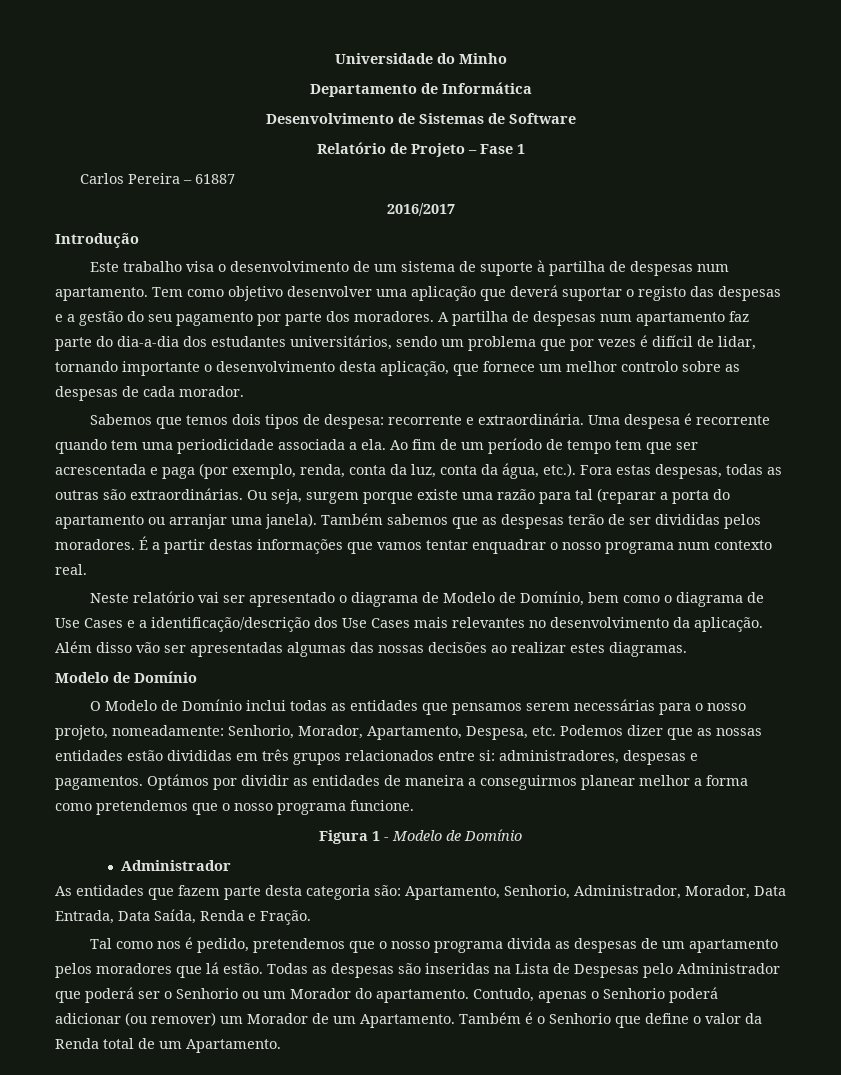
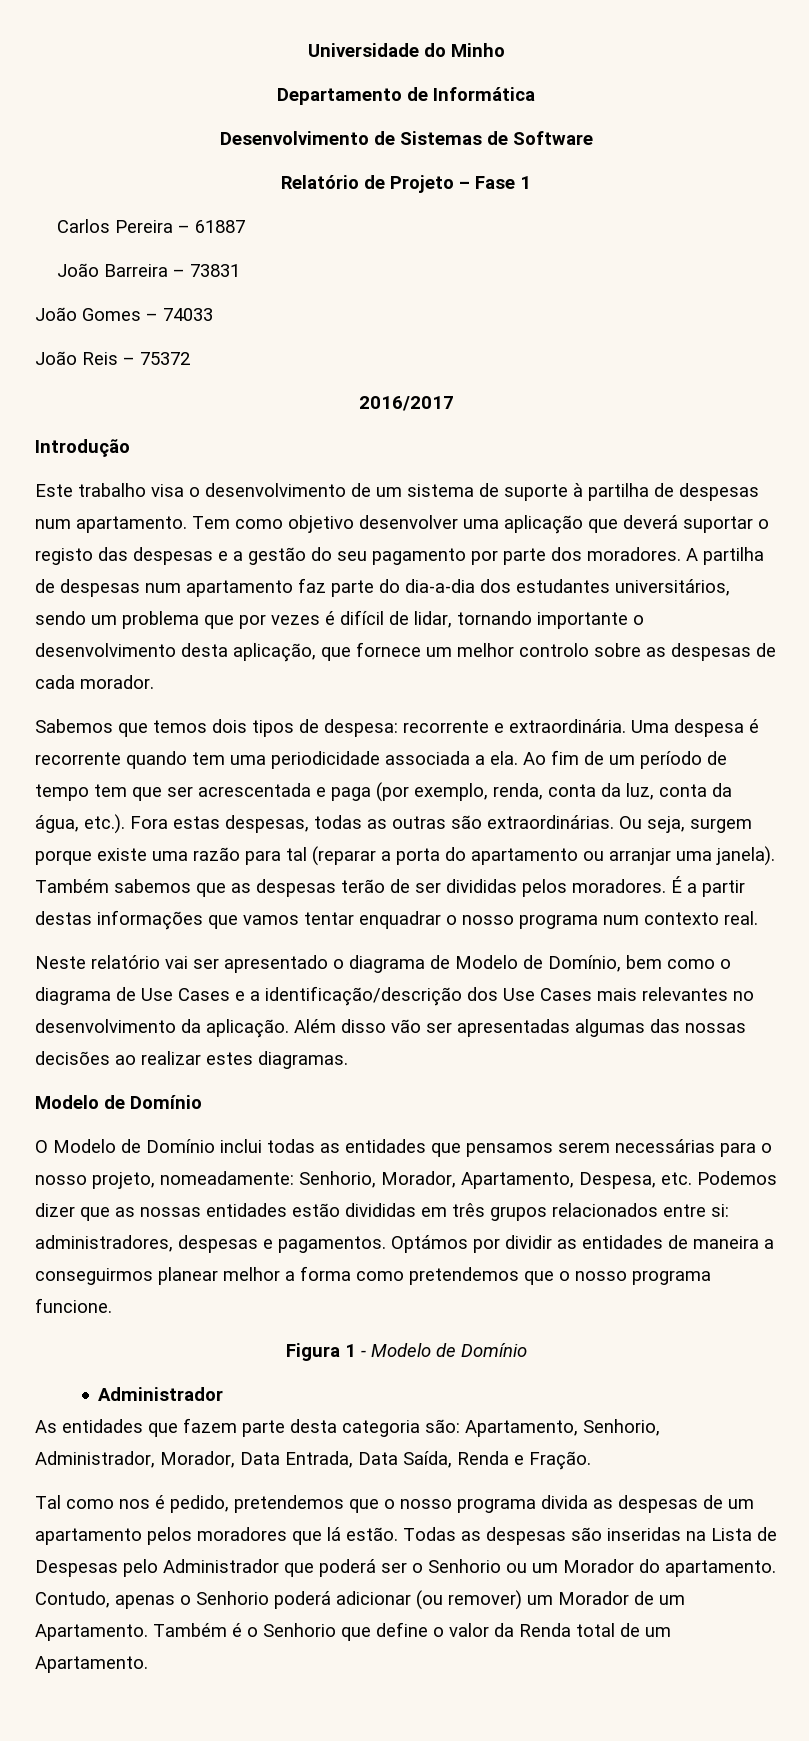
(236, 179) none -> [56,263,240,277] [35,307,213,321] [35,351,190,365] // João Barreira – 73831 // João Gomes – 74033 // João Reis – 75372

